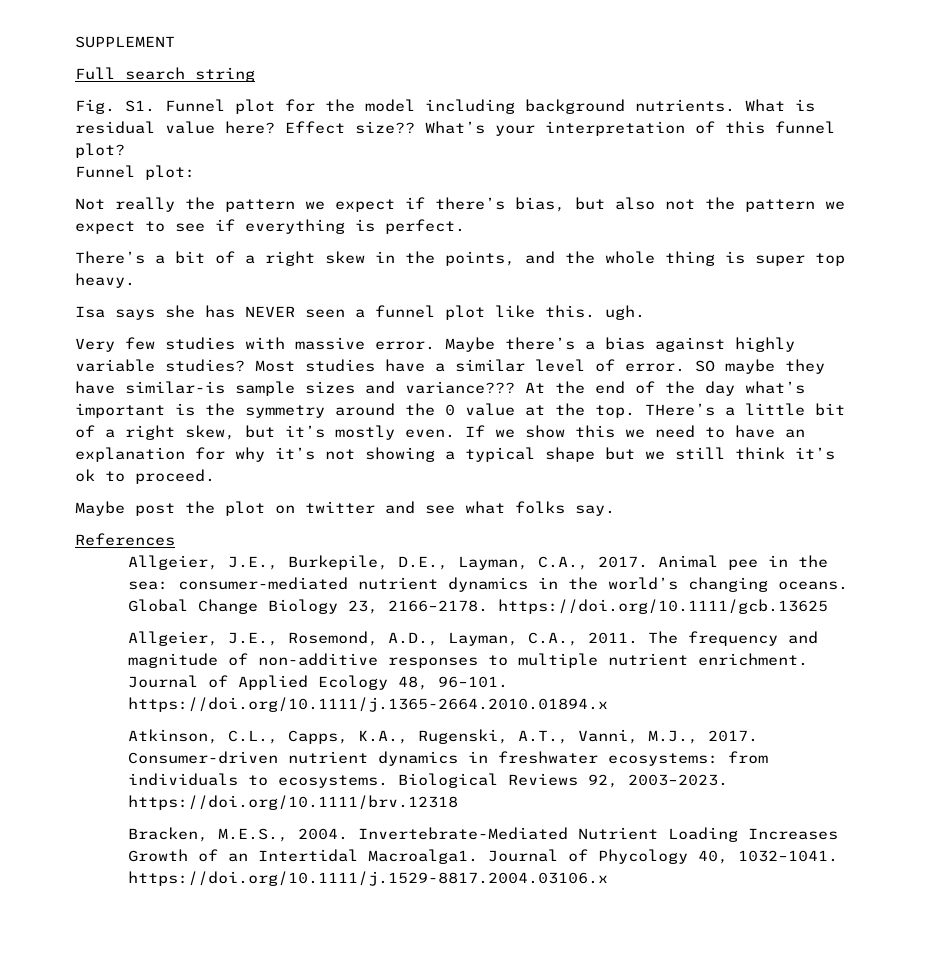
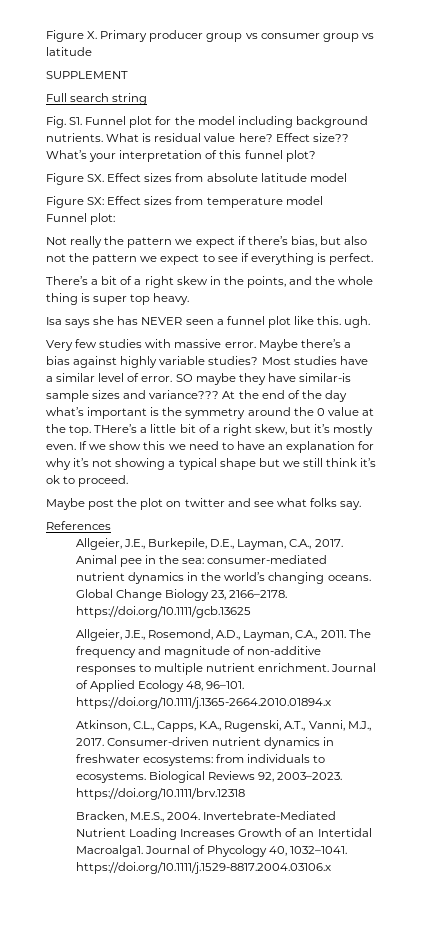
(75, 42) none -> [46,30,374,42] [46,47,92,56] Figure X. Primary producer group vs consumer group vs latitude //
(125, 150) none -> [46,173,347,185] [46,196,323,208] // Figure SX. Effect sizes from absolute latitude model // Figure SX: Effect sizes from temperature model

